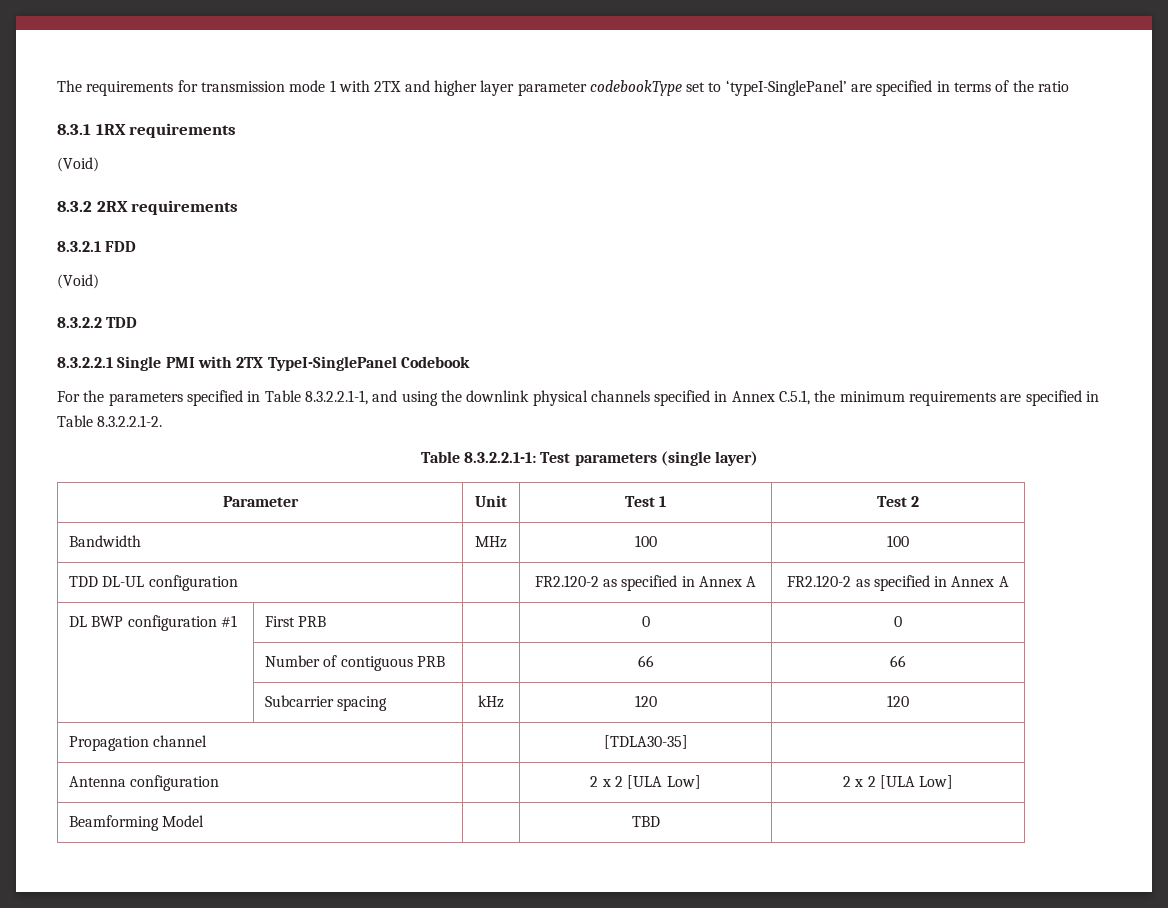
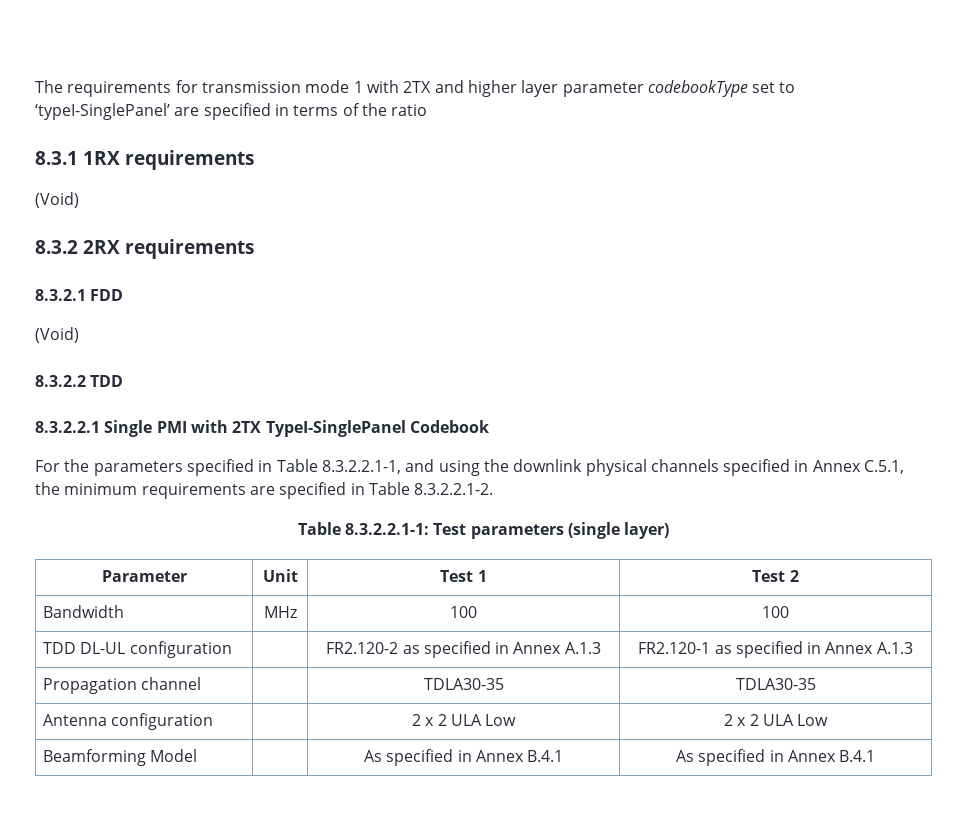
[746,576,757,587] [787,575,1009,591] [68,615,237,631] [264,616,327,627] [641,616,650,627] [894,616,902,627] [264,655,445,671] [637,655,654,667] [890,655,906,667] [264,695,388,711] [478,695,504,708] [634,695,657,707] [887,695,909,707] A | FR2.120-2 as specified in Annex A // DL BWP configuration #1 | First PRB | | 0 | 0 // | Number of contiguous PRB | | 66 | 66 // | Subcarrier spacing | kHz | 120 | 120 -> [564,642,601,654] [638,641,913,658] A.1.3 | FR2.120-1 as specified in Annex A.1.3
[603,735,688,749] [TDLA30-35] | -> [423,678,504,690] [735,678,816,690] TDLA30-35 | TDLA30-35
[627,775,701,789] [842,775,954,789] [ULA Low] | 2 x 2 [ULA Low] -> [450,714,517,726] [723,714,829,726] ULA Low | 2 x 2 ULA Low
[631,816,660,827] TBD | -> [363,749,564,766] [675,749,876,766] As specified in Annex B.4.1 | As specified in Annex B.4.1

